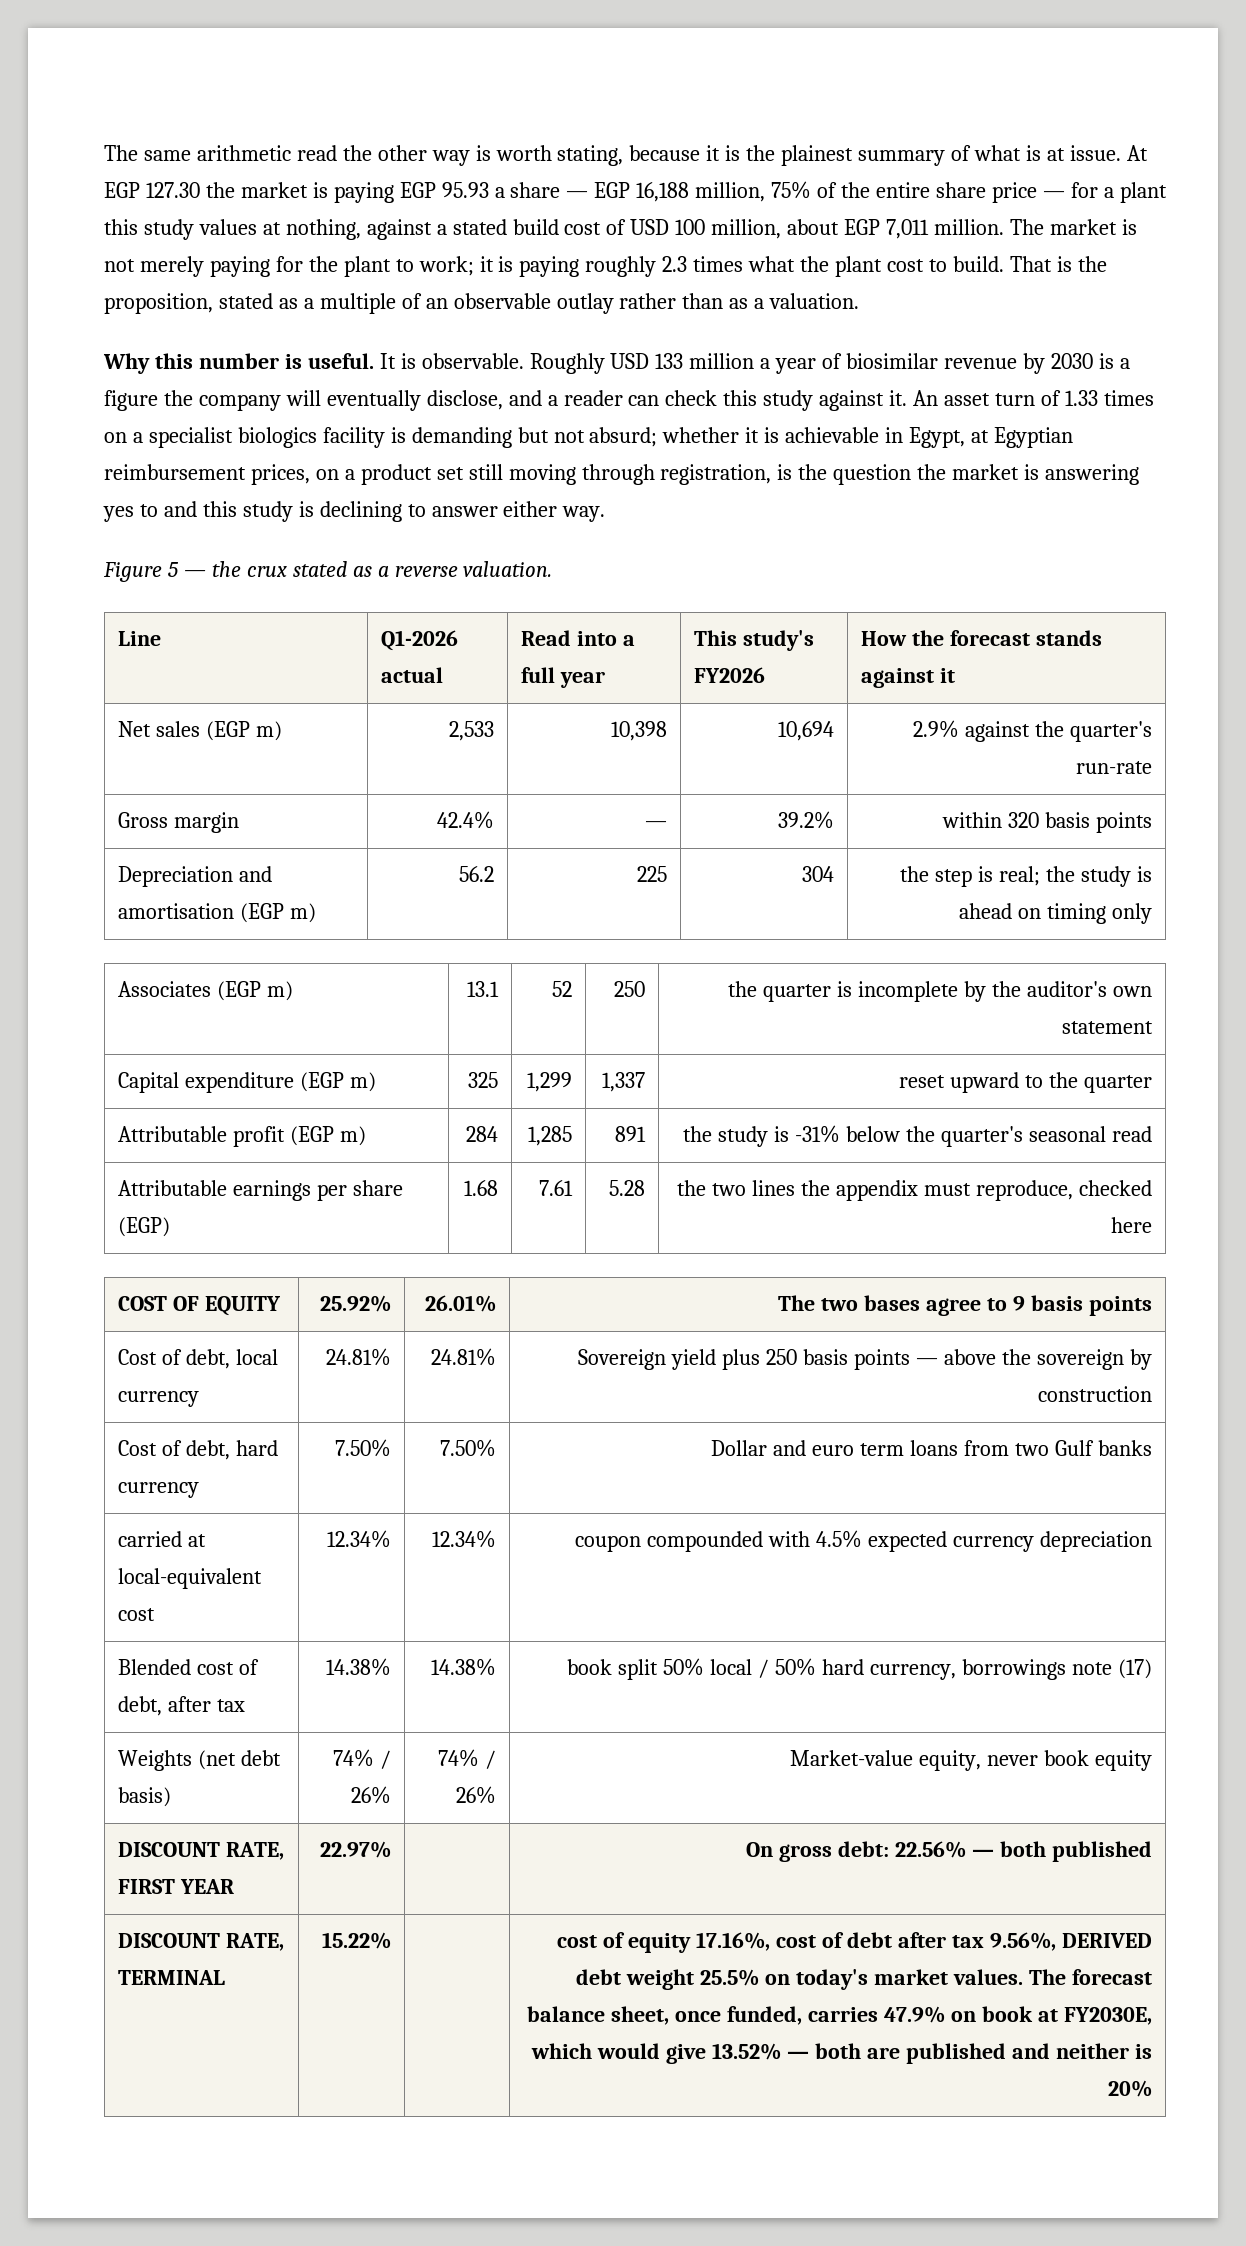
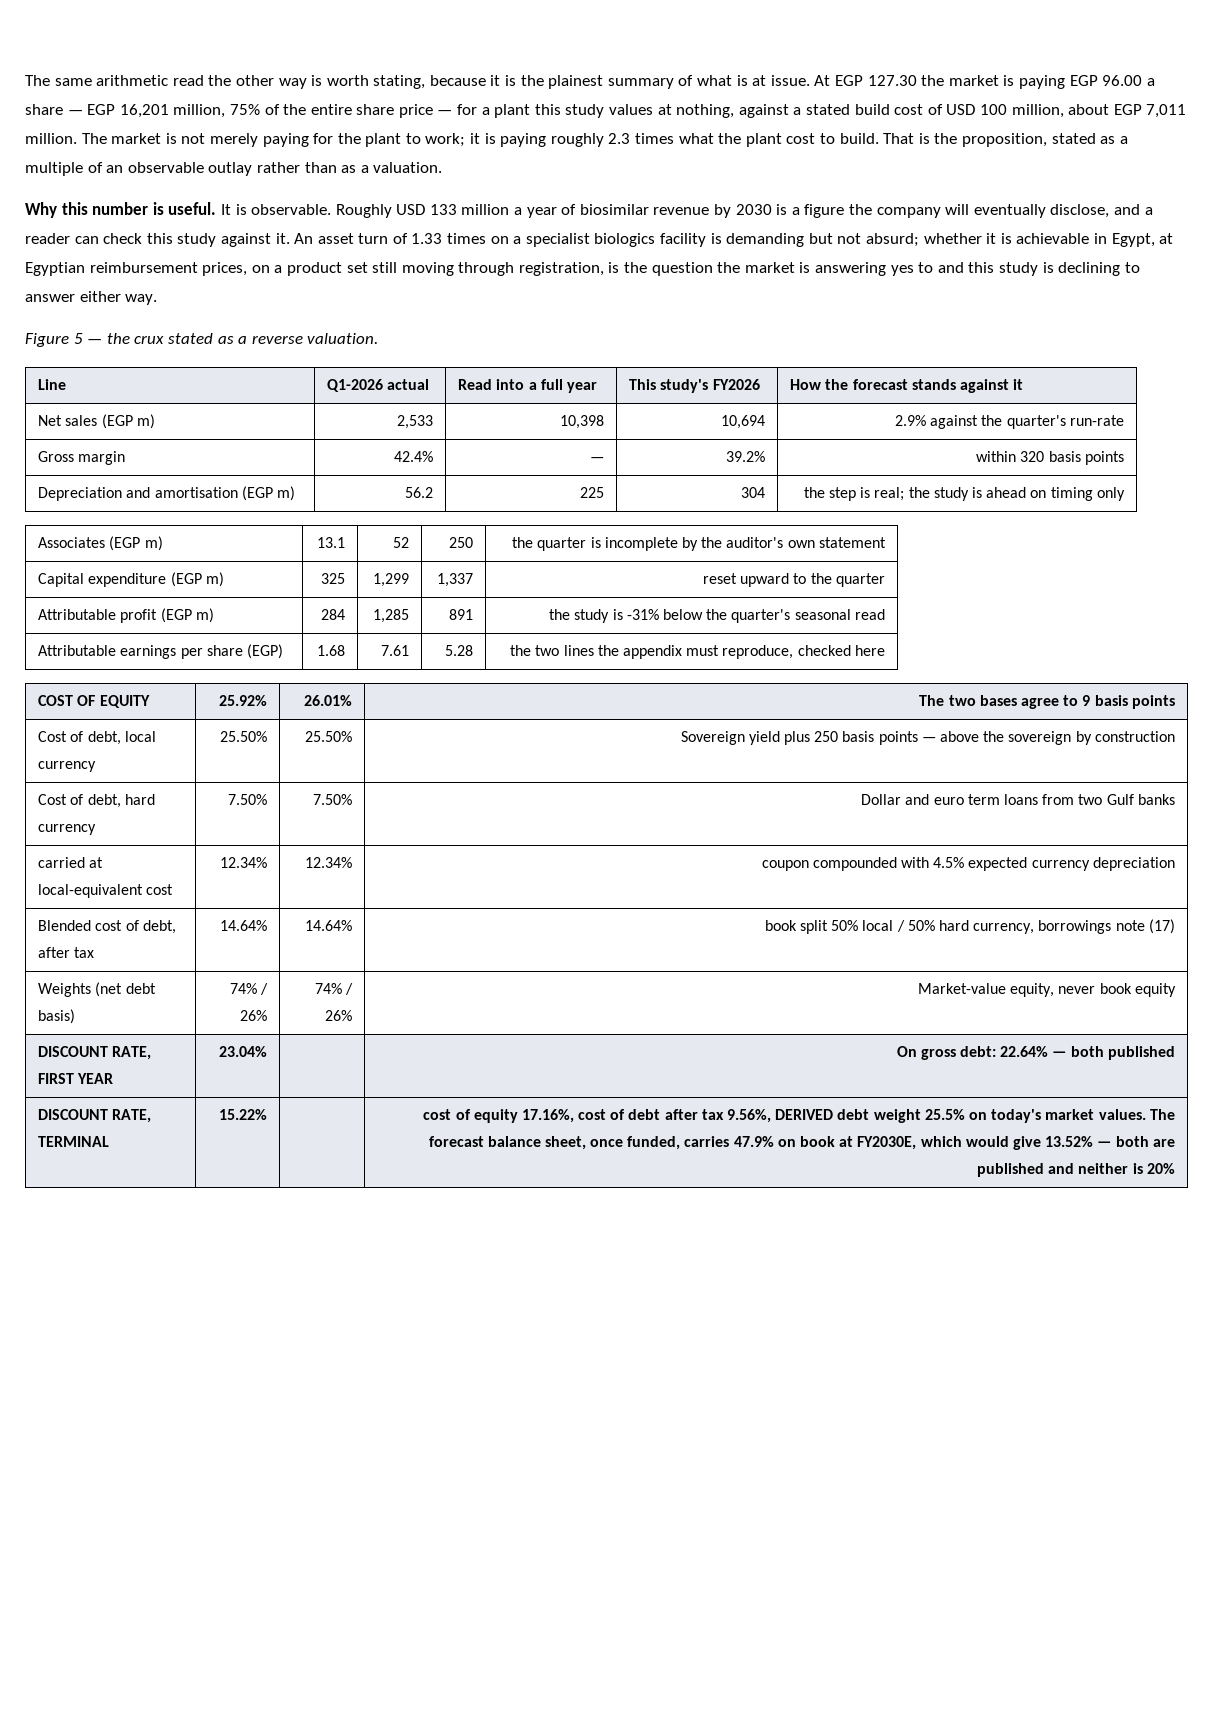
[441,182,489,198] 95.93 -> [1102,75,1143,86] 96.00
[636,182,690,202] 16,188 -> [119,104,169,118] 16,201
[325,1348,391,1366] [430,1348,496,1366] 24.81% | 24.81% -> [219,731,267,742] [304,731,352,742] 25.50% | 25.50%
[325,1658,391,1676] [430,1658,496,1676] 14.38% | 14.38% -> [219,920,267,931] [304,920,352,931] 14.64% | 14.64%
[319,1841,391,1858] 22.97% -> [218,1046,267,1057] 23.04%
[895,1841,967,1858] 22.56% -> [1000,1046,1049,1057] 22.64%

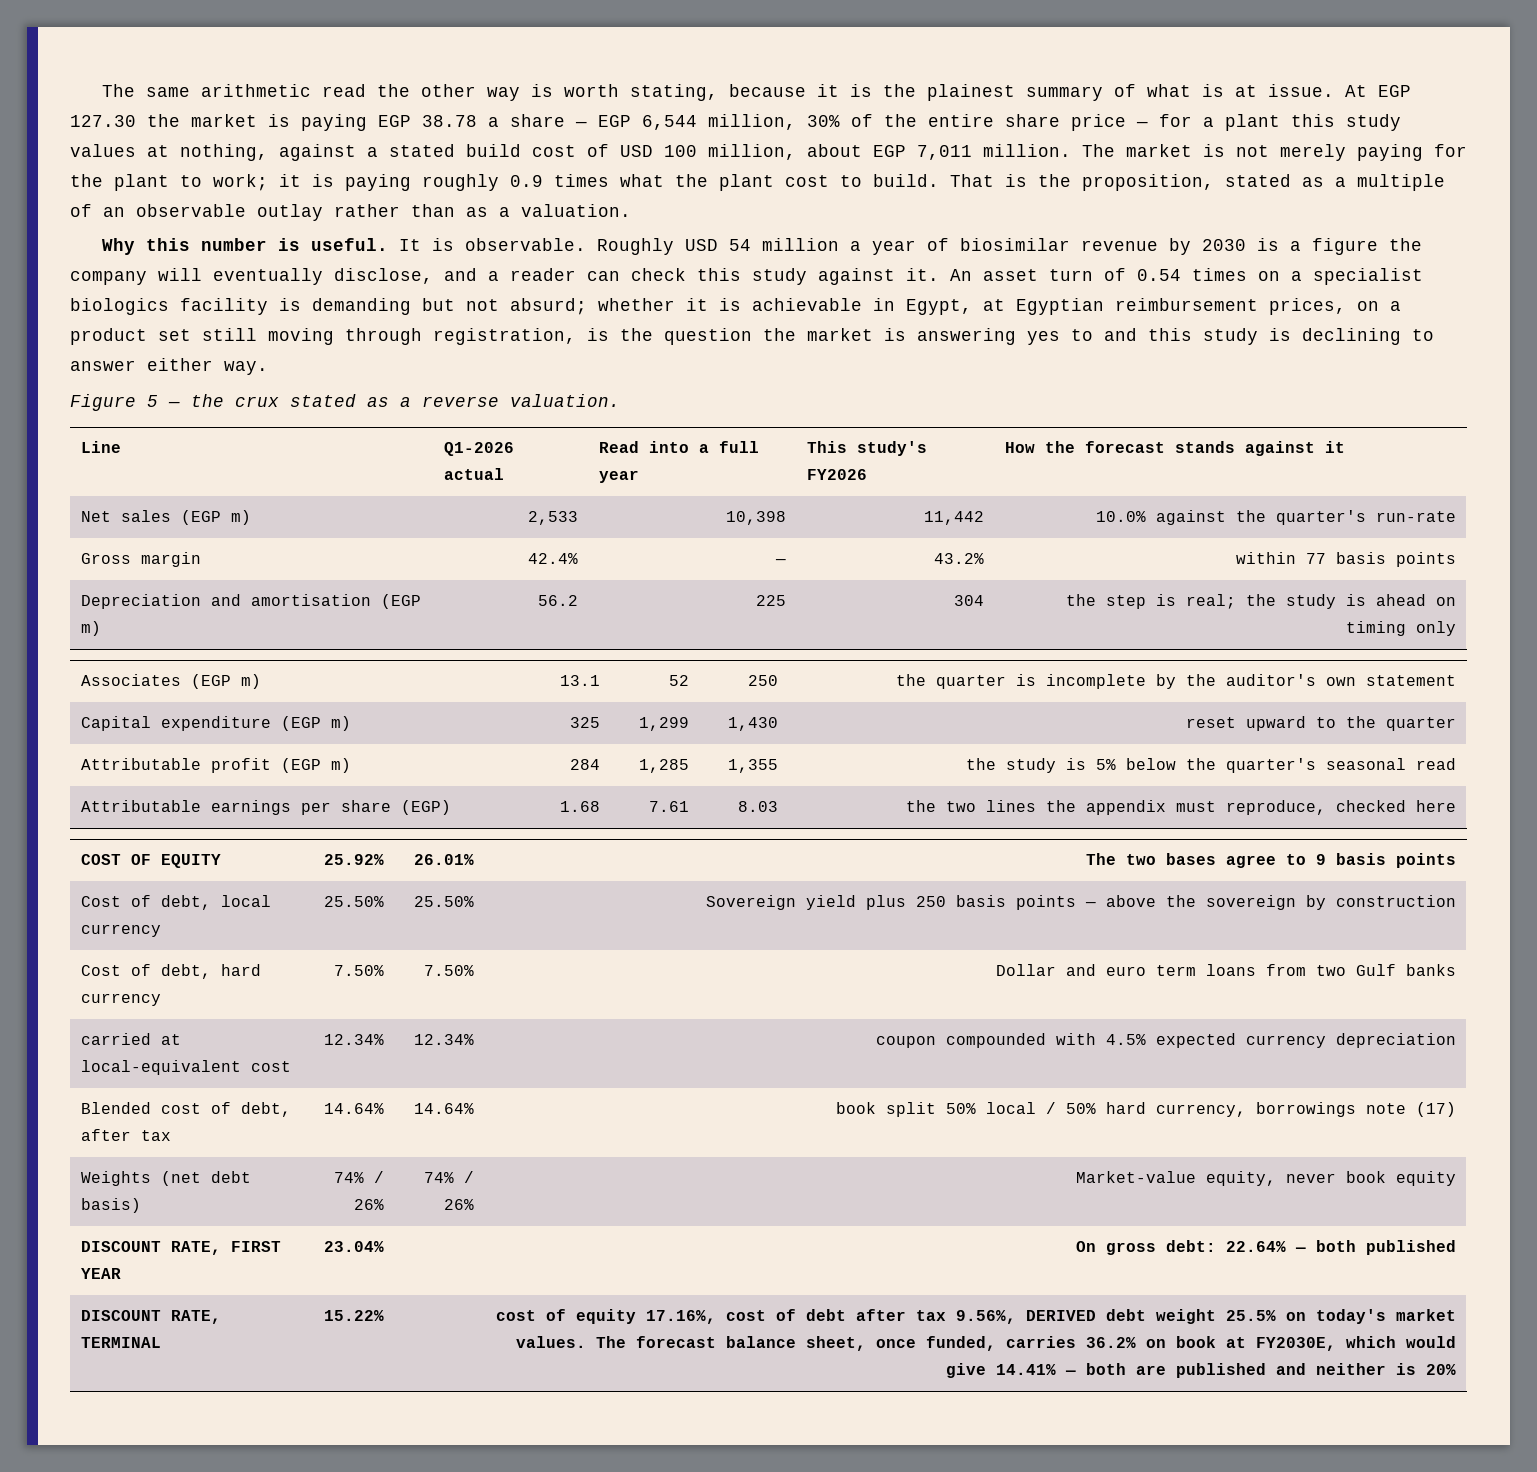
[1102,75,1143,86] 96.00 -> [422,115,477,127] 38.78
[119,104,260,118] 16,201 million, 75% -> [642,114,840,130] 6,544 million, 30%
[608,133,631,144] 2.3 -> [510,175,543,187] 0.9
[429,204,457,215] 133 -> [728,239,751,251] 54
[411,233,443,244] 1.33 -> [1137,269,1181,281] 0.54
[720,415,765,429] [894,415,926,426] 10,694 | 2.9% -> [924,511,985,525] [1096,511,1147,522] 11,442 | 10.0%
[725,451,765,462] 39.2% -> [934,553,985,564] 43.2%
[1020,451,1045,462] 320 -> [1306,553,1327,564] 77
[436,573,473,587] 1,337 -> [728,717,779,731] 1,430
[448,609,473,620] [549,609,659,623] 891 | the study is -31% -> [728,759,779,773] [966,758,1117,773] 1,355 | the study is 5%
[444,645,473,656] 5.28 -> [738,801,779,812] 8.03
[733,1136,774,1147] 47.9% -> [1086,1337,1137,1348] 36.2%
[1045,1136,1094,1147] 13.52% -> [996,1364,1057,1375] 14.41%

